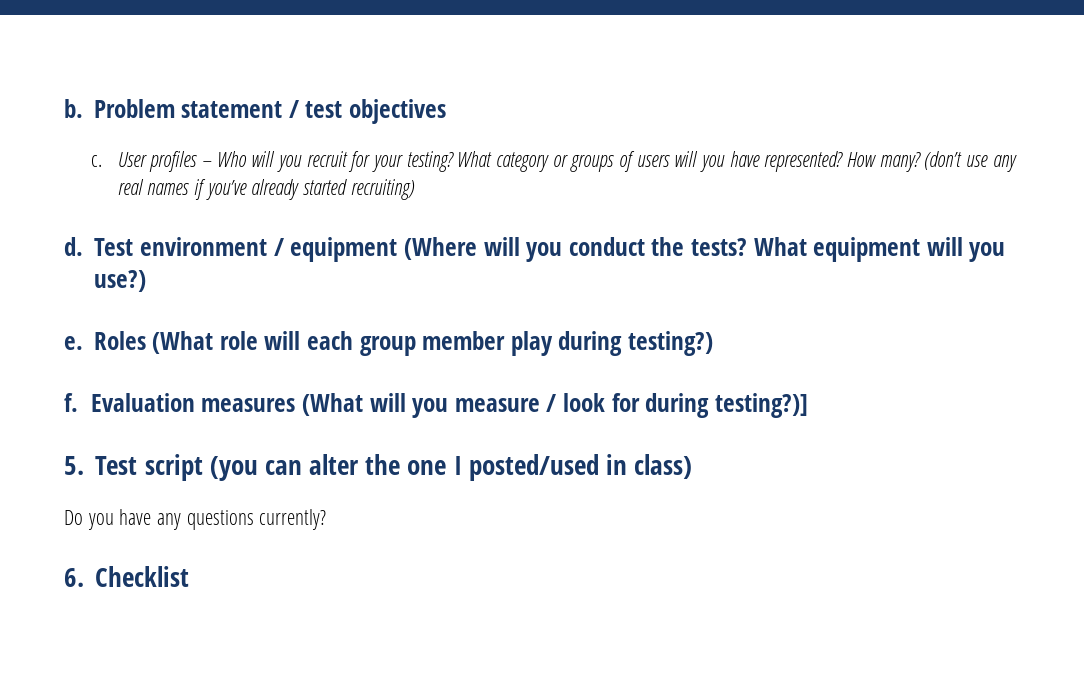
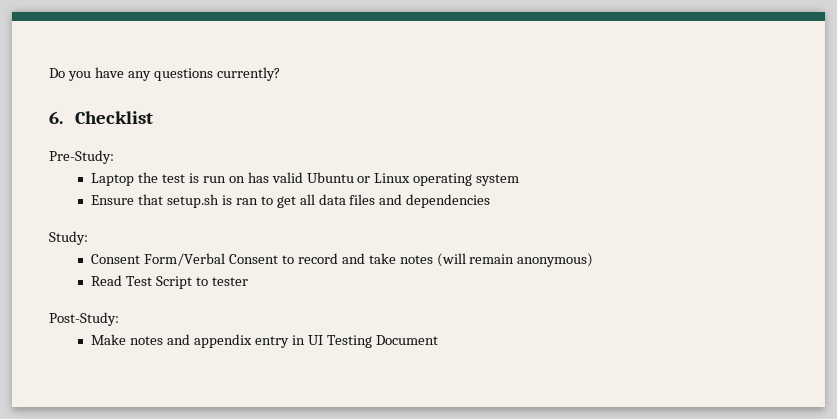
[64,99,446,124] [90,151,1017,172] [117,179,415,200] [64,237,1006,262] [93,270,146,292] [64,331,714,356] [64,393,808,418] [64,454,693,481] b. Problem statement / test objectives // c. User profiles – Who will you recruit for your testing? What category or groups of users will you have represented? How many? (don’t use any real names if you’ve already started recruiting) // d. Test environment / equipment (Where will you conduct the tests? What equipment will you use?) // e. Roles (What role will each group member play during testing?) // f. Evaluation measures (What will you measure / look for during testing?)] // 5. Test script (you can alter the one I posted/used in class) // -> (49, 73) none
(189, 576) none -> [49,150,114,164] [91,172,520,186] [91,194,491,208] [49,231,88,245] [91,253,594,267] [91,275,248,289] [49,312,119,326] [91,334,438,348] // Pre-Study: // Laptop the test is run on has valid Ubuntu or Linux operating system // Ensure that setup.sh is ran to get all data files and dependencies // Study: // Consent Form/Verbal Consent to record and take notes (will remain anonymous) // Read Test Script to tester // Post-Study: // Make notes and appendix entry in UI Testing Document

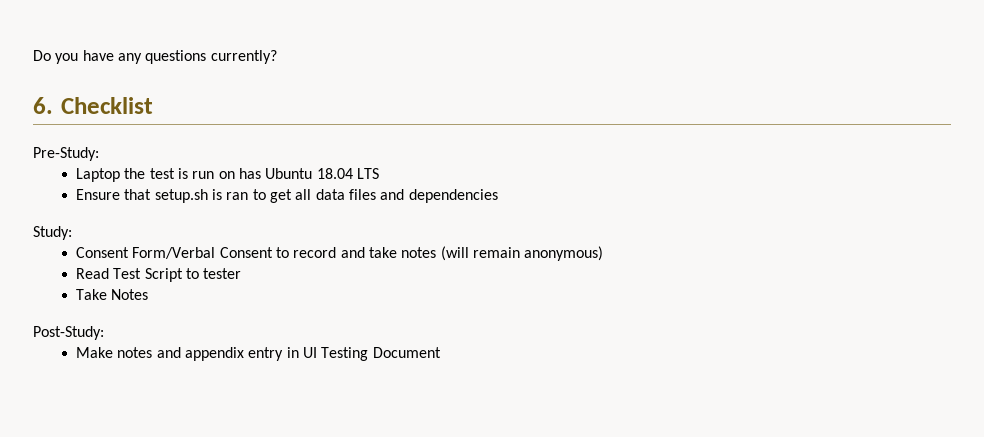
[271,172,520,186] valid Ubuntu or Linux operating system -> [265,168,379,179] Ubuntu 18.04 LTS
(248, 281) none -> [75,289,149,300] // Take Notes

